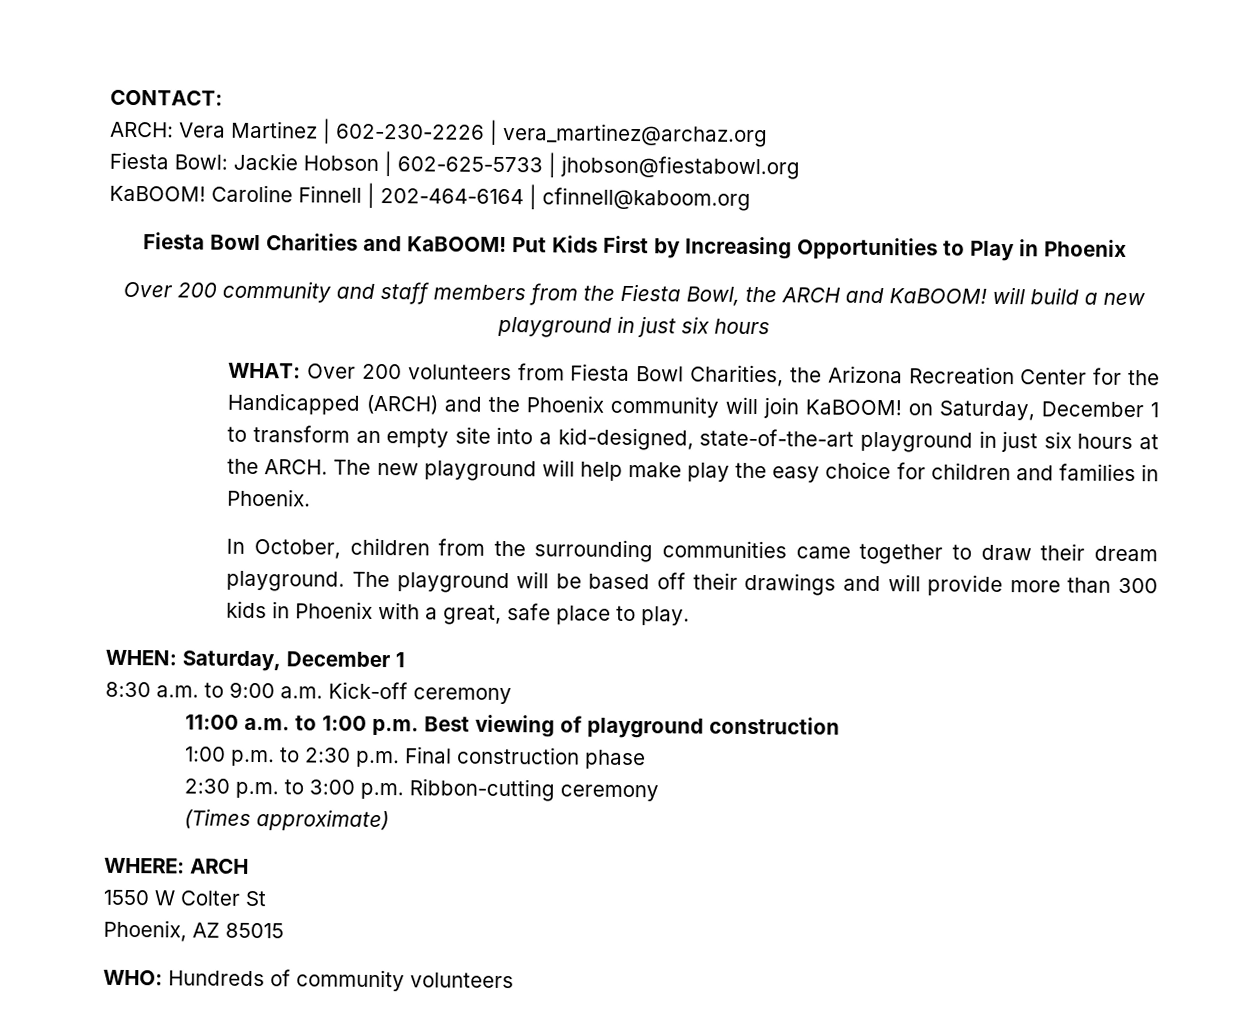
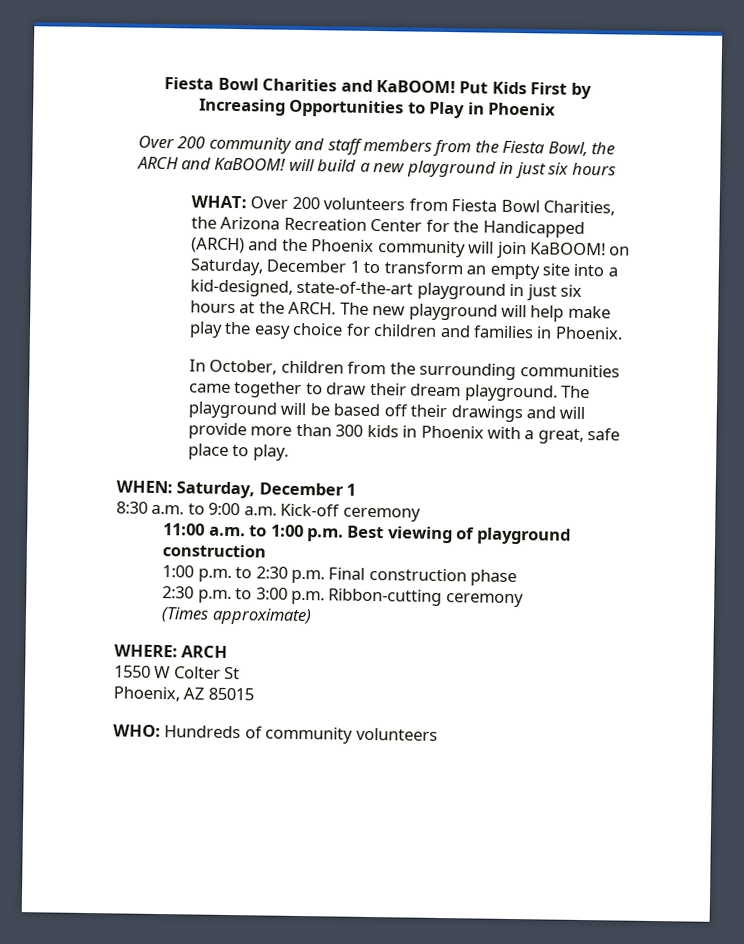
[110,89,223,106] [110,118,768,148] [109,151,800,180] [109,182,751,211] CONTACT: // ARCH: Vera Martinez | 602-230-2226 | vera_martinez@archaz.org // Fiesta Bowl: Jackie Hobson | 602-625-5733 | jhobson@fiestabowl.org // KaBOOM! Caroline Finnell | 202-464-6164 | cfinnell@kaboom.org // -> (164, 83) none

